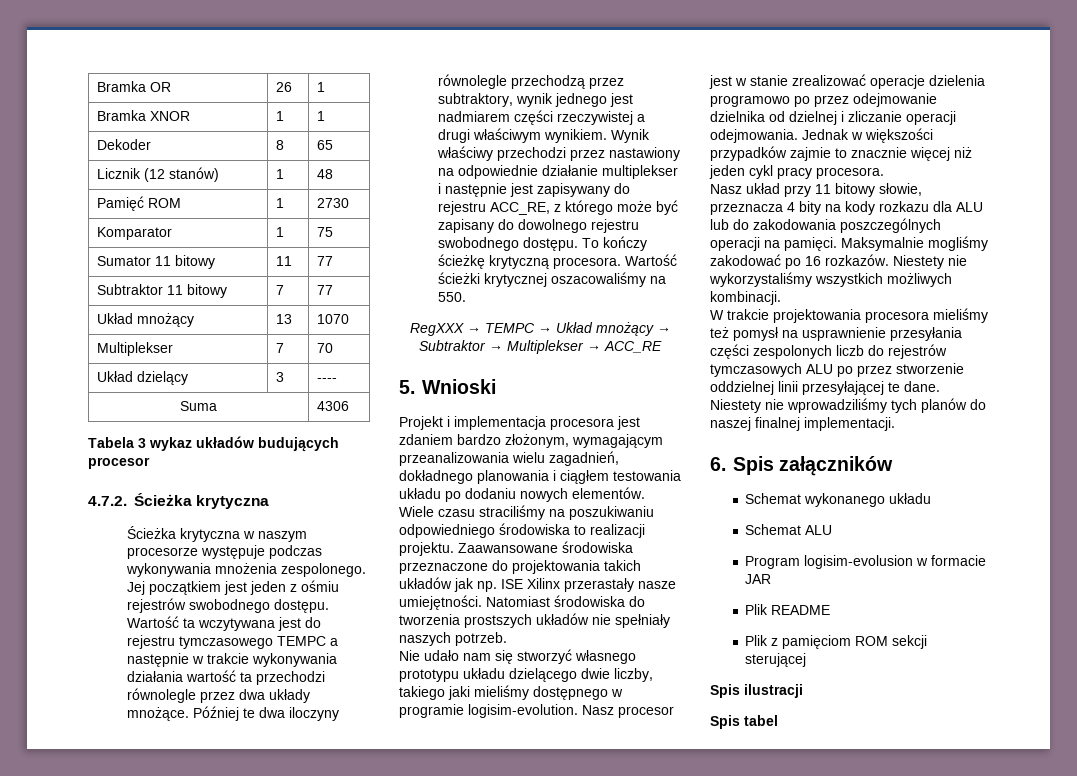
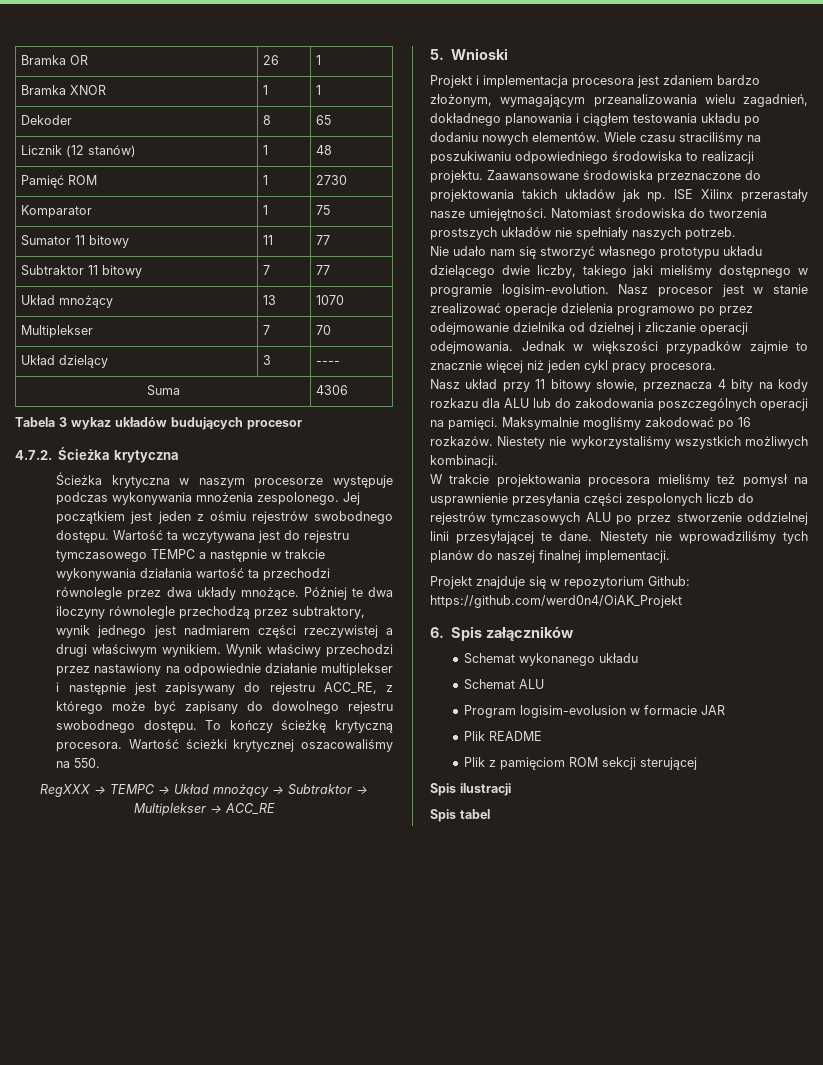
(895, 424) none -> [430,576,690,589] [430,595,682,608] // Projekt znajduje się w repozytorium Github: https://github.com/werd0n4/OiAK_Projekt

